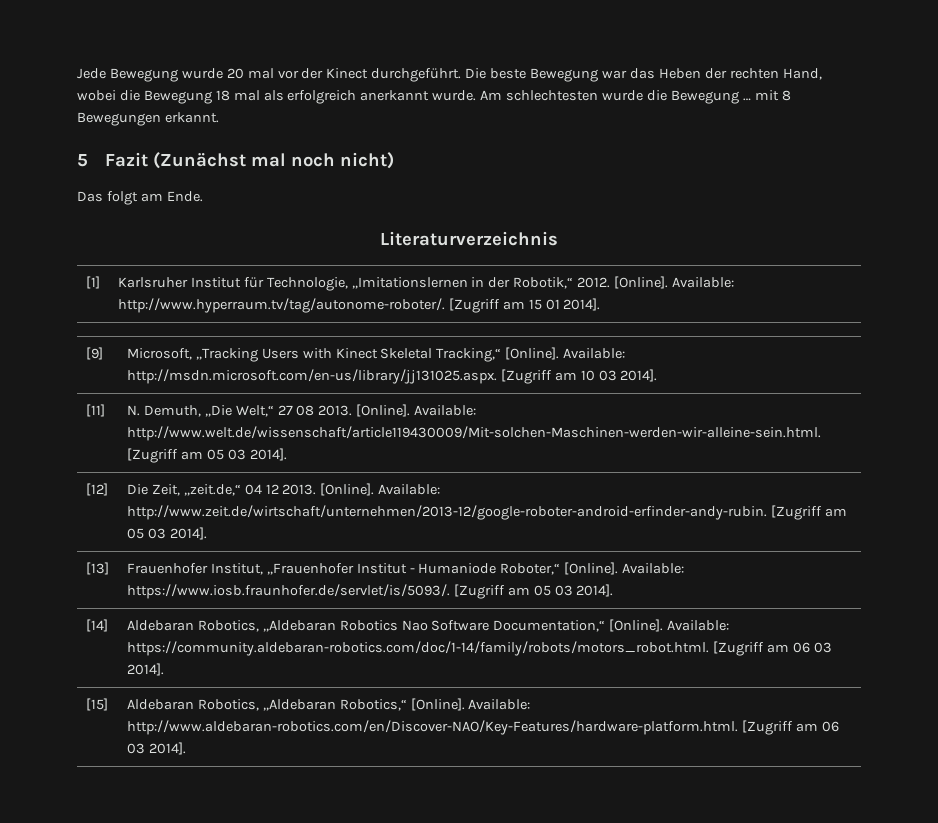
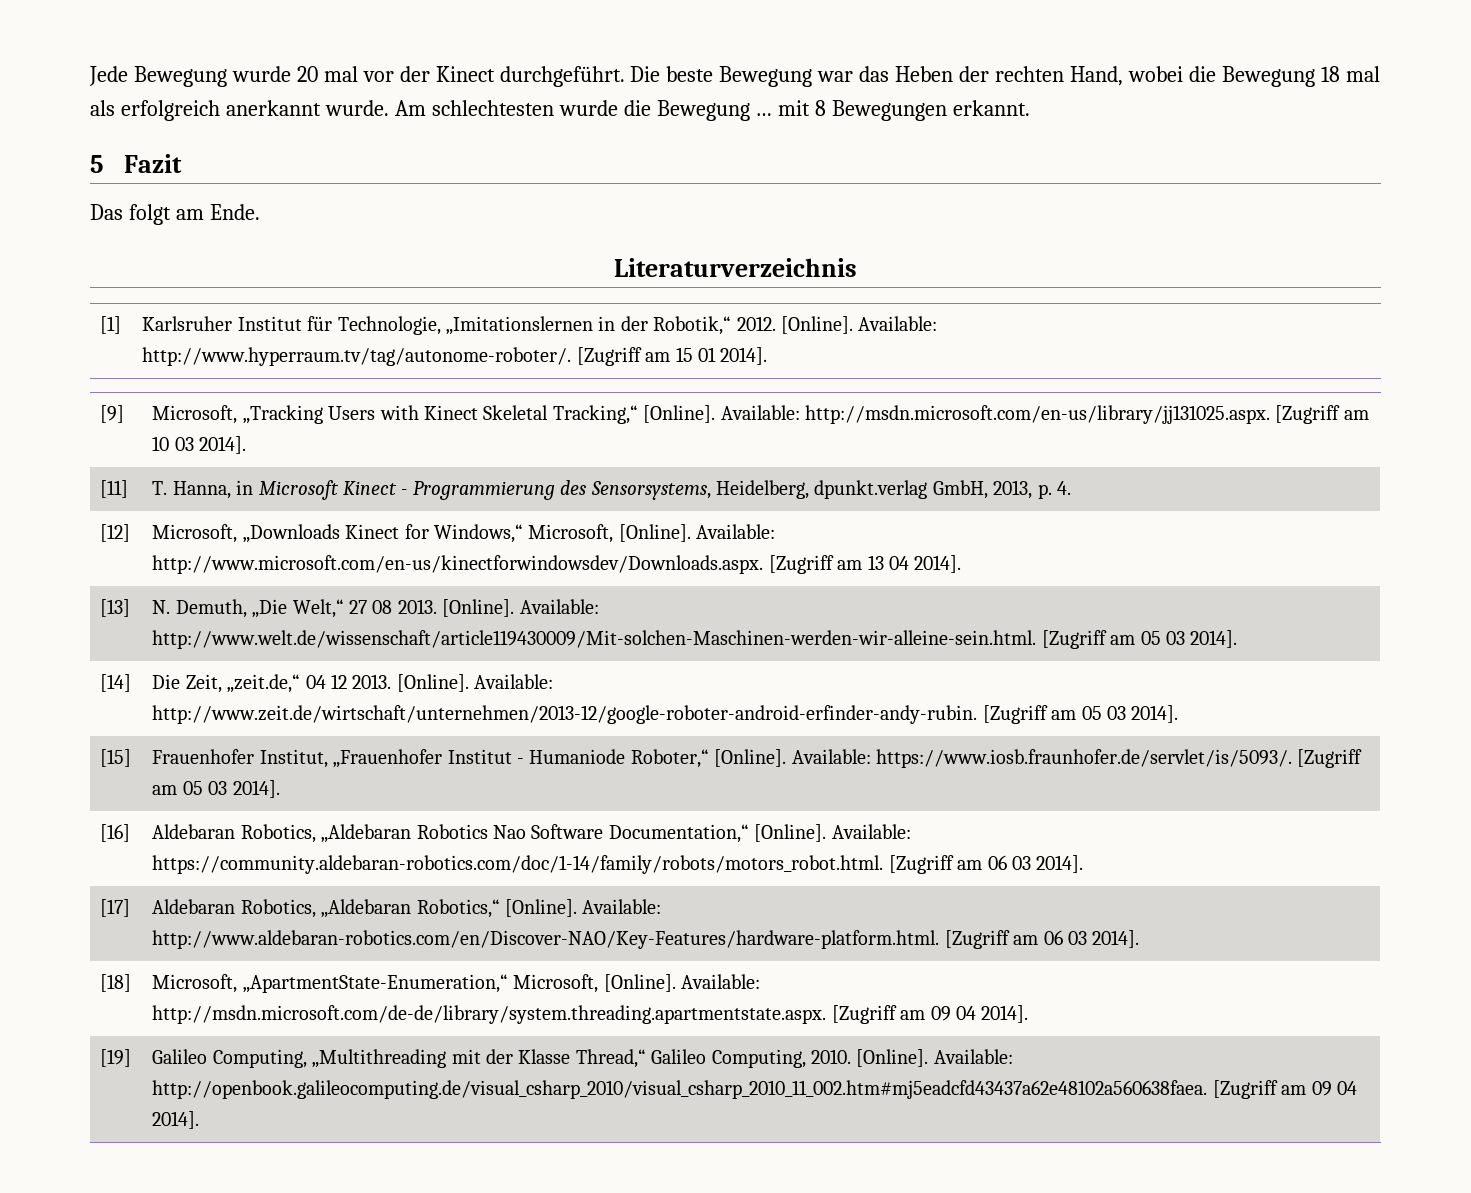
[152,152,394,169] (Zunächst mal noch nicht) -> (183, 163) none
(105, 410) none -> [152,480,1072,500] [100,524,131,542] [152,524,776,543] [152,555,962,574] [100,599,131,617] | T. Hanna, in Microsoft Kinect - Programmierung des Sensorsystems, Heidelberg, dpunkt.verlag GmbH, 2013, p. 4. // [12] | Microsoft, „Downloads Kinect for Windows,“ Microsoft, [Online]. Available: http://www.microsoft.com/en-us/kinectforwindowsdev/Downloads.aspx. [Zugriff am 13 04 2014]. // [13]
[85,483,108,496] [12] -> [100,674,132,692] [14]
[85,562,109,575] [13] -> [100,749,132,767] [15]
[85,619,108,632] [14] -> [100,824,131,842] [16]
[85,698,108,711] [15] -> [100,899,131,917] [17]
(186, 748) none -> [100,974,132,992] [152,974,761,993] [152,1005,1029,1024] [100,1049,132,1067] [152,1049,1013,1068] [152,1080,1358,1099] [152,1111,200,1129] // [18] | Microsoft, „ApartmentState-Enumeration,“ Microsoft, [Online]. Available: http://msdn.microsoft.com/de-de/library/system.threading.apartmentstate.aspx. [Zugriff am 09 04 2014]. // [19] | Galileo Computing, „Multithreading mit der Klasse Thread,“ Galileo Computing, 2010. [Online]. Available: http://openbook.galileocomputing.de/visual_csharp_2010/visual_csharp_2010_11_002.htm#mj5eadcfd43437a62e48102a560638faea. [Zugriff am 09 04 2014].

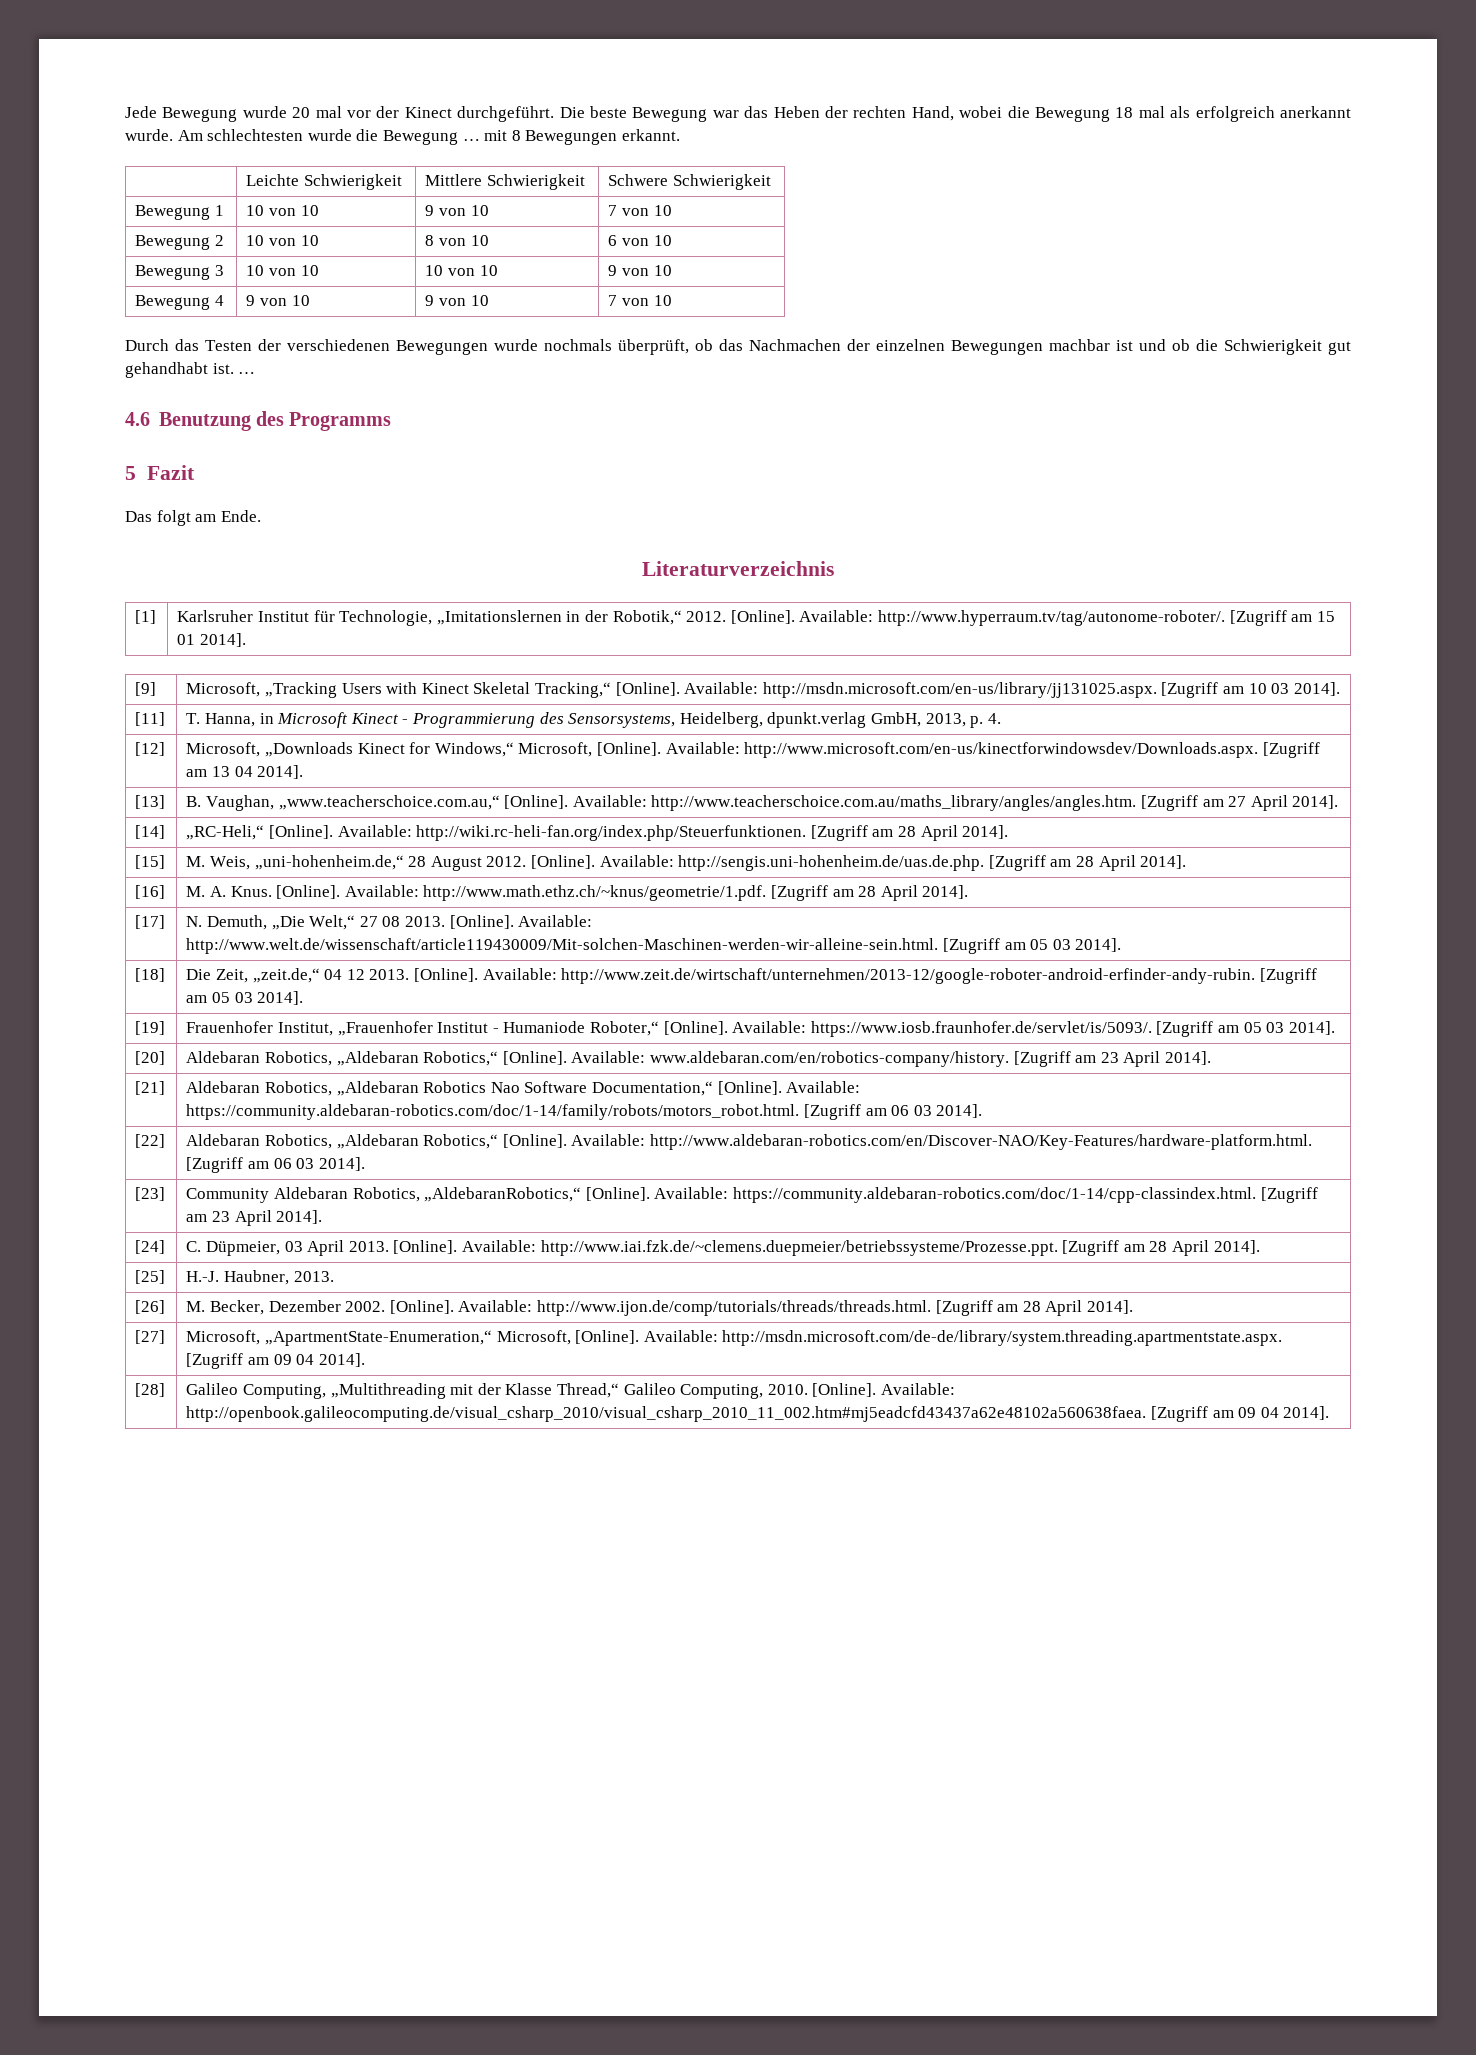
(1031, 108) none -> [246,174,403,190] [425,174,586,190] [608,174,772,190] [135,205,225,220] [246,205,319,216] [425,205,489,216] [608,205,672,216] [135,235,225,250] [246,235,319,246] [425,235,489,246] [608,235,672,246] [135,265,225,280] [246,265,319,276] [425,265,498,276] [608,265,672,276] [135,295,225,310] [246,295,310,306] [425,295,489,306] [608,295,672,306] [125,339,1351,355] [125,362,256,378] [125,411,392,431] // | Leichte Schwierigkeit | Mittlere Schwierigkeit | Schwere Schwierigkeit // Bewegung 1 | 10 von 10 | 9 von 10 | 7 von 10 // Bewegung 2 | 10 von 10 | 8 von 10 | 6 von 10 // Bewegung 3 | 10 von 10 | 10 von 10 | 9 von 10 // Bewegung 4 | 9 von 10 | 9 von 10 | 7 von 10 // Durch das Testen der verschiedenen Bewegungen wurde nochmals überprüft, ob das Nachmachen der einzelnen Bewegungen machbar ist und ob die Schwierigkeit gut gehandhabt ist. … // 4.6 Benutzung des Programms
(131, 608) none -> [186,795,1339,811] [135,825,166,839] [186,825,1009,841] [135,855,166,869] [186,855,1187,871] [135,885,166,899] [186,885,969,901] [135,915,166,929] | B. Vaughan, „www.teacherschoice.com.au,“ [Online]. Available: http://www.teacherschoice.com.au/maths_library/angles/angles.htm. [Zugriff am 27 April 2014]. // [14] | „RC-Heli,“ [Online]. Available: http://wiki.rc-heli-fan.org/index.php/Steuerfunktionen. [Zugriff am 28 April 2014]. // [15] | M. Weis, „uni-hohenheim.de,“ 28 August 2012. [Online]. Available: http://sengis.uni-hohenheim.de/uas.de.php. [Zugriff am 28 April 2014]. // [16] | M. A. Knus. [Online]. Available: http://www.math.ethz.ch/~knus/geometrie/1.pdf. [Zugriff am 28 April 2014]. // [17]
[100,674,132,692] [14] -> [135,968,166,982] [18]
[100,749,132,767] [15] -> [135,1021,166,1035] [19]
[100,824,131,842] [16] -> [135,1051,166,1065] [186,1051,1211,1067] [135,1081,166,1095] [20] | Aldebaran Robotics, „Aldebaran Robotics,“ [Online]. Available: www.aldebaran.com/en/robotics-company/history. [Zugriff am 23 April 2014]. // [21]
[100,899,131,917] [17] -> [135,1134,166,1148] [22]
[100,974,132,992] [18] -> [135,1187,166,1201] [186,1187,1318,1203] [186,1210,323,1226] [135,1240,166,1254] [186,1240,1260,1256] [135,1270,166,1284] [186,1270,334,1285] [135,1300,166,1314] [186,1300,1133,1316] [135,1330,166,1344] [23] | Community Aldebaran Robotics, „AldebaranRobotics,“ [Online]. Available: https://community.aldebaran-robotics.com/doc/1-14/cpp-classindex.html. [Zugriff am 23 April 2014]. // [24] | C. Düpmeier, 03 April 2013. [Online]. Available: http://www.iai.fzk.de/~clemens.duepmeier/betriebssysteme/Prozesse.ppt. [Zugriff am 28 April 2014]. // [25] | H.-J. Haubner, 2013. // [26] | M. Becker, Dezember 2002. [Online]. Available: http://www.ijon.de/comp/tutorials/threads/threads.html. [Zugriff am 28 April 2014]. // [27]
[100,1049,132,1067] [19] -> [135,1383,166,1397] [28]

